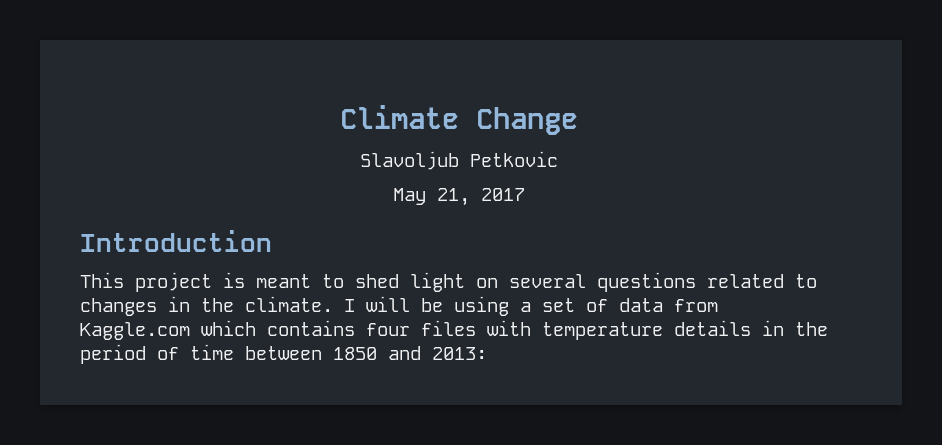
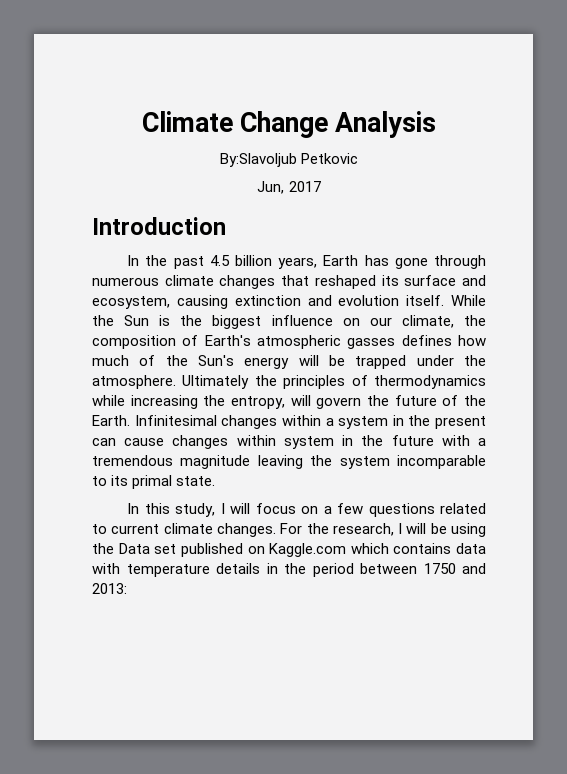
[359,151,459,170] // Slavoljub -> [335,111,437,138] [219,153,297,167] Analysis // By:Slavoljub
[392,188,470,206] May 21, -> [257,181,285,194] Jun,
[80,272,817,292] [80,296,718,316] This project is meant to shed light on several questions related to changes in the climate. I will be using a set of data from -> [127,255,487,269] [92,275,487,289] [92,295,486,309] [92,315,486,329] [92,335,486,349] [92,355,486,369] [92,375,486,389] [92,395,487,409] [92,415,486,429] [92,435,487,449] [92,455,486,469] [92,475,216,489] [127,503,486,517] [92,523,487,537] [92,543,265,557] In the past 4.5 billion years, Earth has gone through numerous climate changes that reshaped its surface and ecosystem, causing extinction and evolution itself. While the Sun is the biggest influence on our climate, the composition of Earth's atmospheric gasses defines how much of the Sun's energy will be trapped under the atmosphere. Ultimately the principles of thermodynamics while increasing the entropy, will govern the future of the Earth. Infinitesimal changes within a system in the present can cause changes within system in the future with a tremendous magnitude leaving the system incomparable to its primal state. // In this study, I will focus on a few questions related to current climate changes. For the research, I will be using the Data set published on
[366,320,476,336] four files -> [456,543,486,554] data
[157,344,377,360] of time between 1850 -> [360,563,456,574] between 1750

